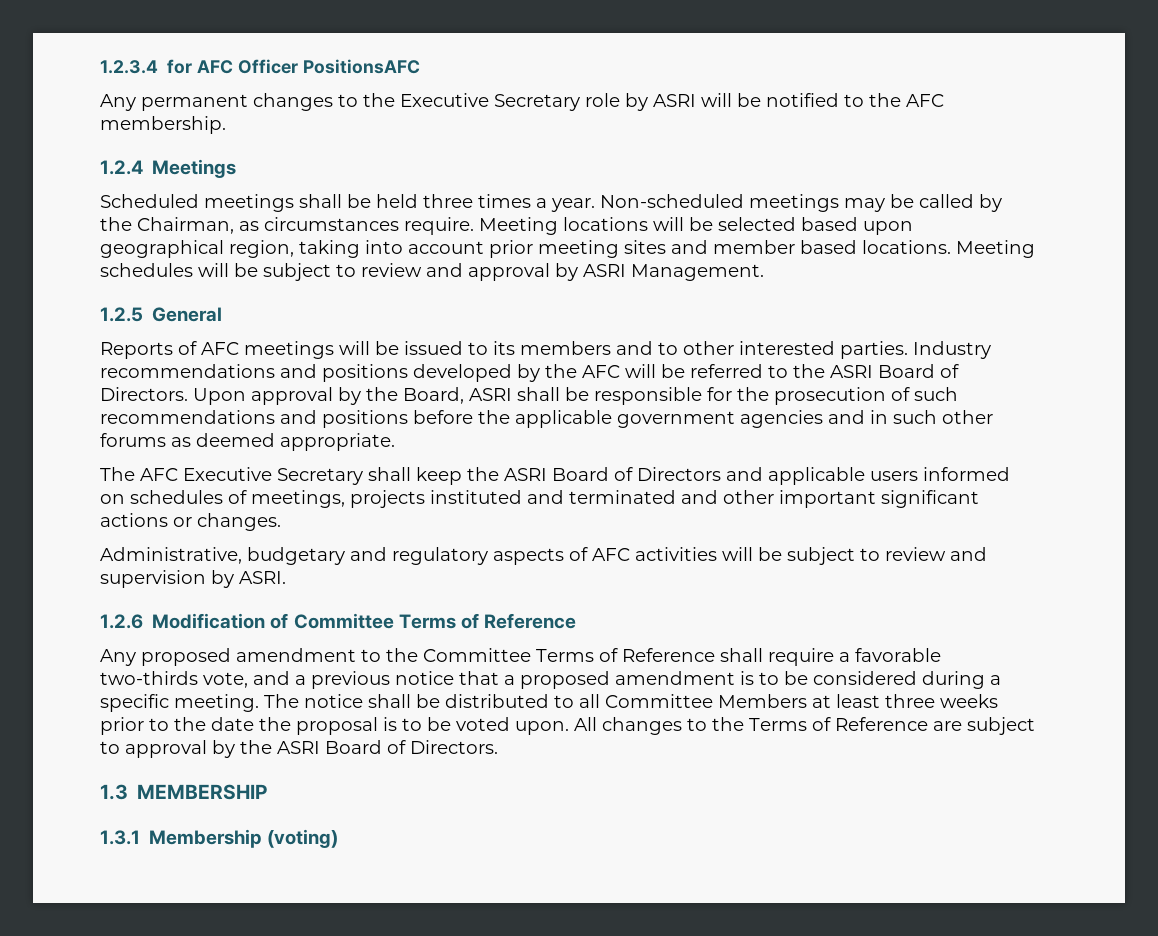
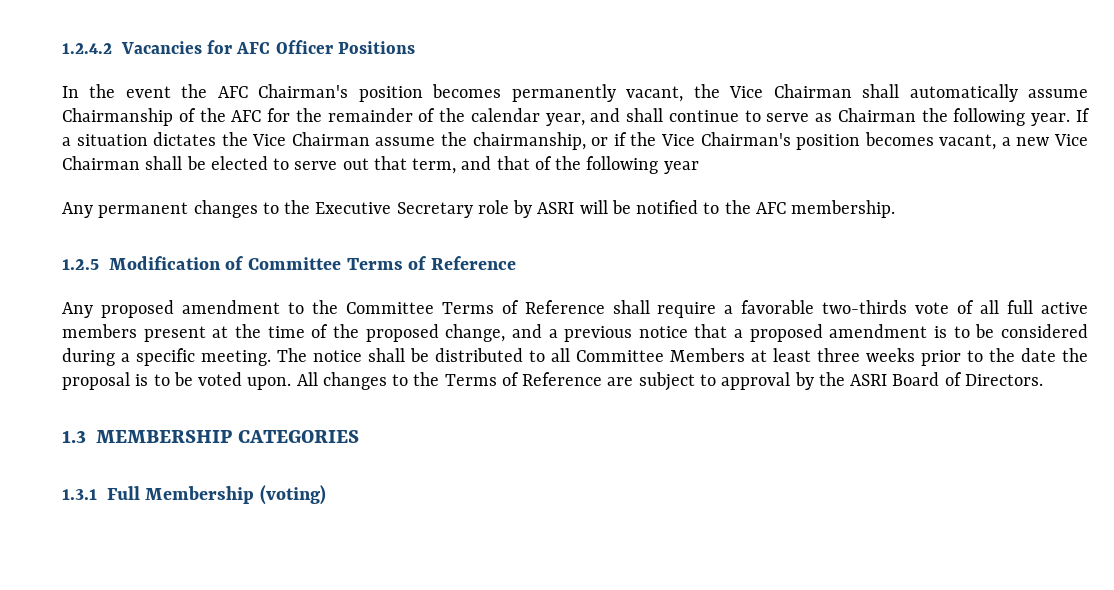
[100,60,158,74] 1.2.3.4 -> [62,41,202,54] 1.2.4.2 Vacancies
[302,59,420,74] PositionsAFC -> [337,41,415,54] [62,84,1089,102] [62,108,1091,126] [62,132,1088,150] [62,156,699,174] Positions // In the event the AFC Chairman's position becomes permanently vacant, the Vice Chairman shall automatically assume Chairmanship of the AFC for the remainder of the calendar year, and shall continue to serve as Chairman the following year. If a situation dictates the Vice Chairman assume the chairmanship, or if the Vice Chairman's position becomes vacant, a new Vice Chairman shall be elected to serve out that term, and that of the following year
[100,159,237,178] [100,194,1002,212] [100,217,913,235] [100,240,1035,258] [100,263,764,281] [100,307,223,322] [100,341,991,359] [100,364,959,382] [100,387,958,405] [100,410,993,428] [100,433,395,451] [100,467,1010,485] [100,490,979,508] [100,513,281,531] [100,547,987,565] [100,570,286,588] [100,614,143,629] 1.2.4 Meetings // Scheduled meetings shall be held three times a year. Non-scheduled meetings may be called by the Chairman, as circumstances require. Meeting locations will be selected based upon geographical region, taking into account prior meeting sites and member based locations. Meeting schedules will be subject to review and approval by ASRI Management. // 1.2.5 General // Reports of AFC meetings will be issued to its members and to other interested parties. Industry recommendations and positions developed by the AFC will be referred to the ASRI Board of Directors. Upon approval by the Board, ASRI shall be responsible for the prosecution of such recommendations and positions before the applicable government agencies and in such other forums as deemed appropriate. // The AFC Executive Secretary shall keep the ASRI Board of Directors and applicable users informed on schedules of meetings, projects instituted and terminated and other important significant actions or changes. // Administrative, budgetary and regulatory aspects of AFC activities will be subject to review and supervision by ASRI. // 1.2.6 -> [62,259,99,270] 1.2.5
[203,672,248,688] vote, -> [915,300,1089,314] [62,324,506,342] vote of all full active members present at the time of the proposed change,
(268, 792) none -> [237,430,359,443] CATEGORIES
(140, 837) none -> [106,486,140,500] Full

